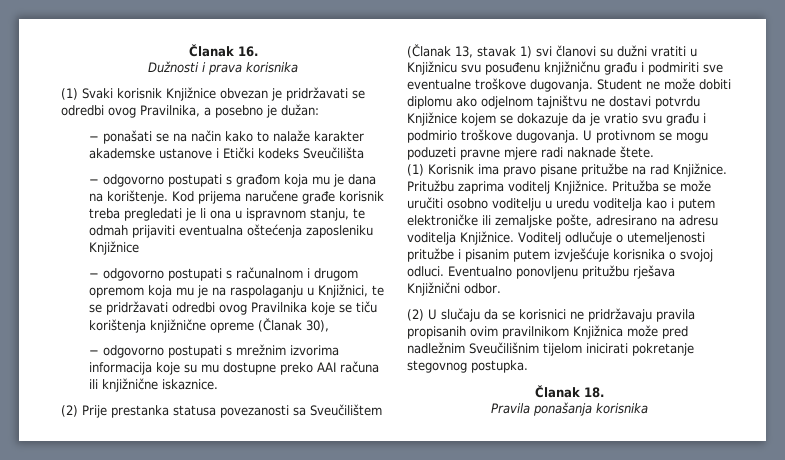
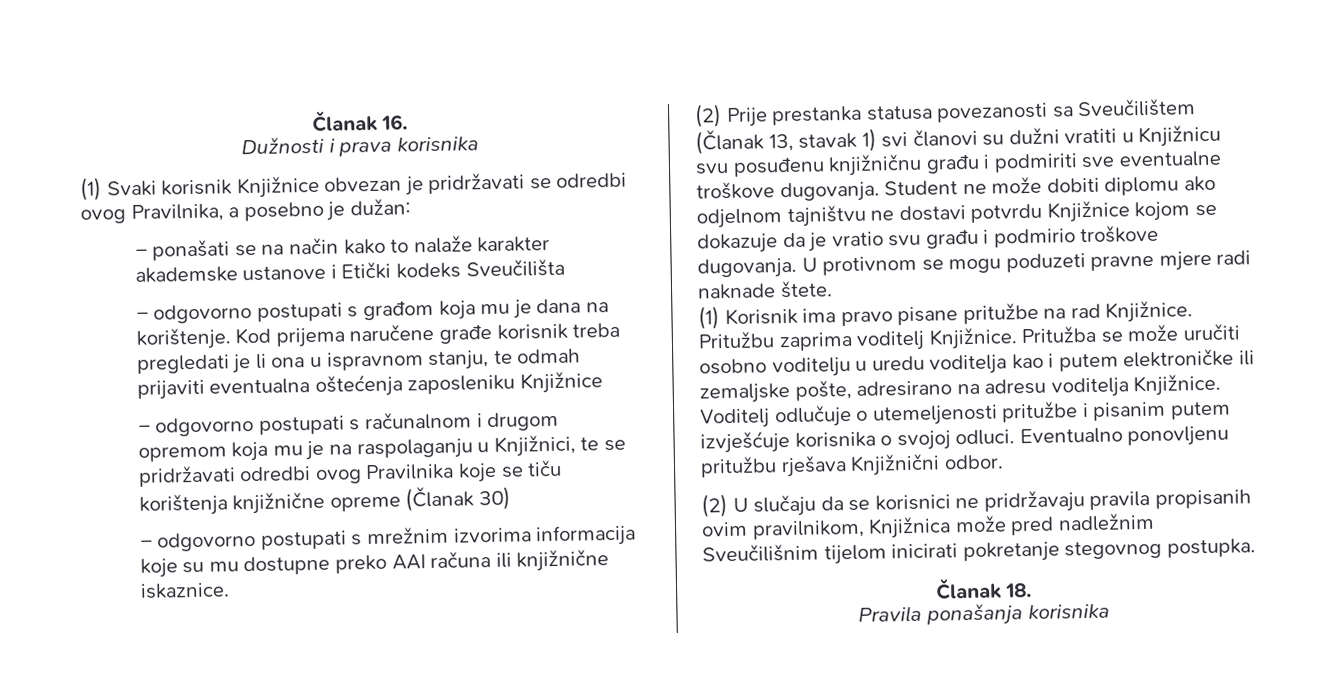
[306,320,330,332] 30), -> [478,486,511,511] 30)
[461,113,496,126] kojem -> [1134,201,1191,222] kojom
[502,326,569,339] pravilnikom -> [751,519,865,540] pravilnikom,

